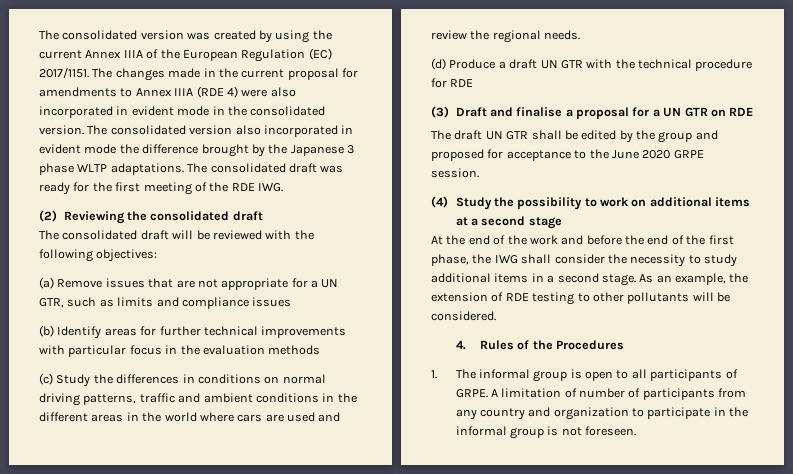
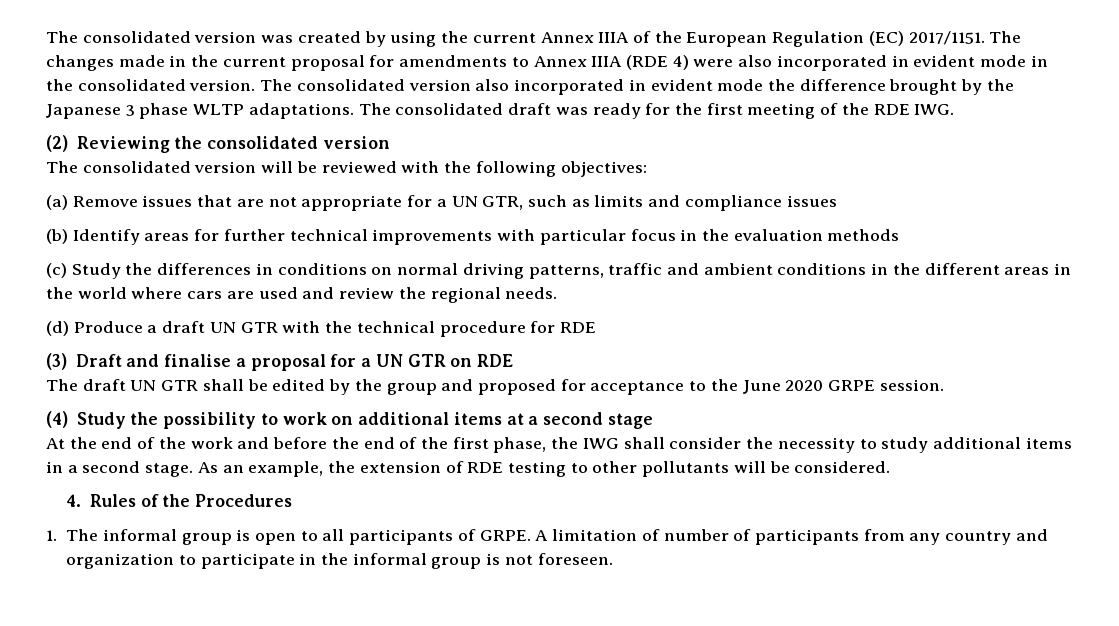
[232,211,263,221] [39,230,169,240] draft // The consolidated draft -> [322,136,390,149] [46,161,257,173] version // The consolidated version

